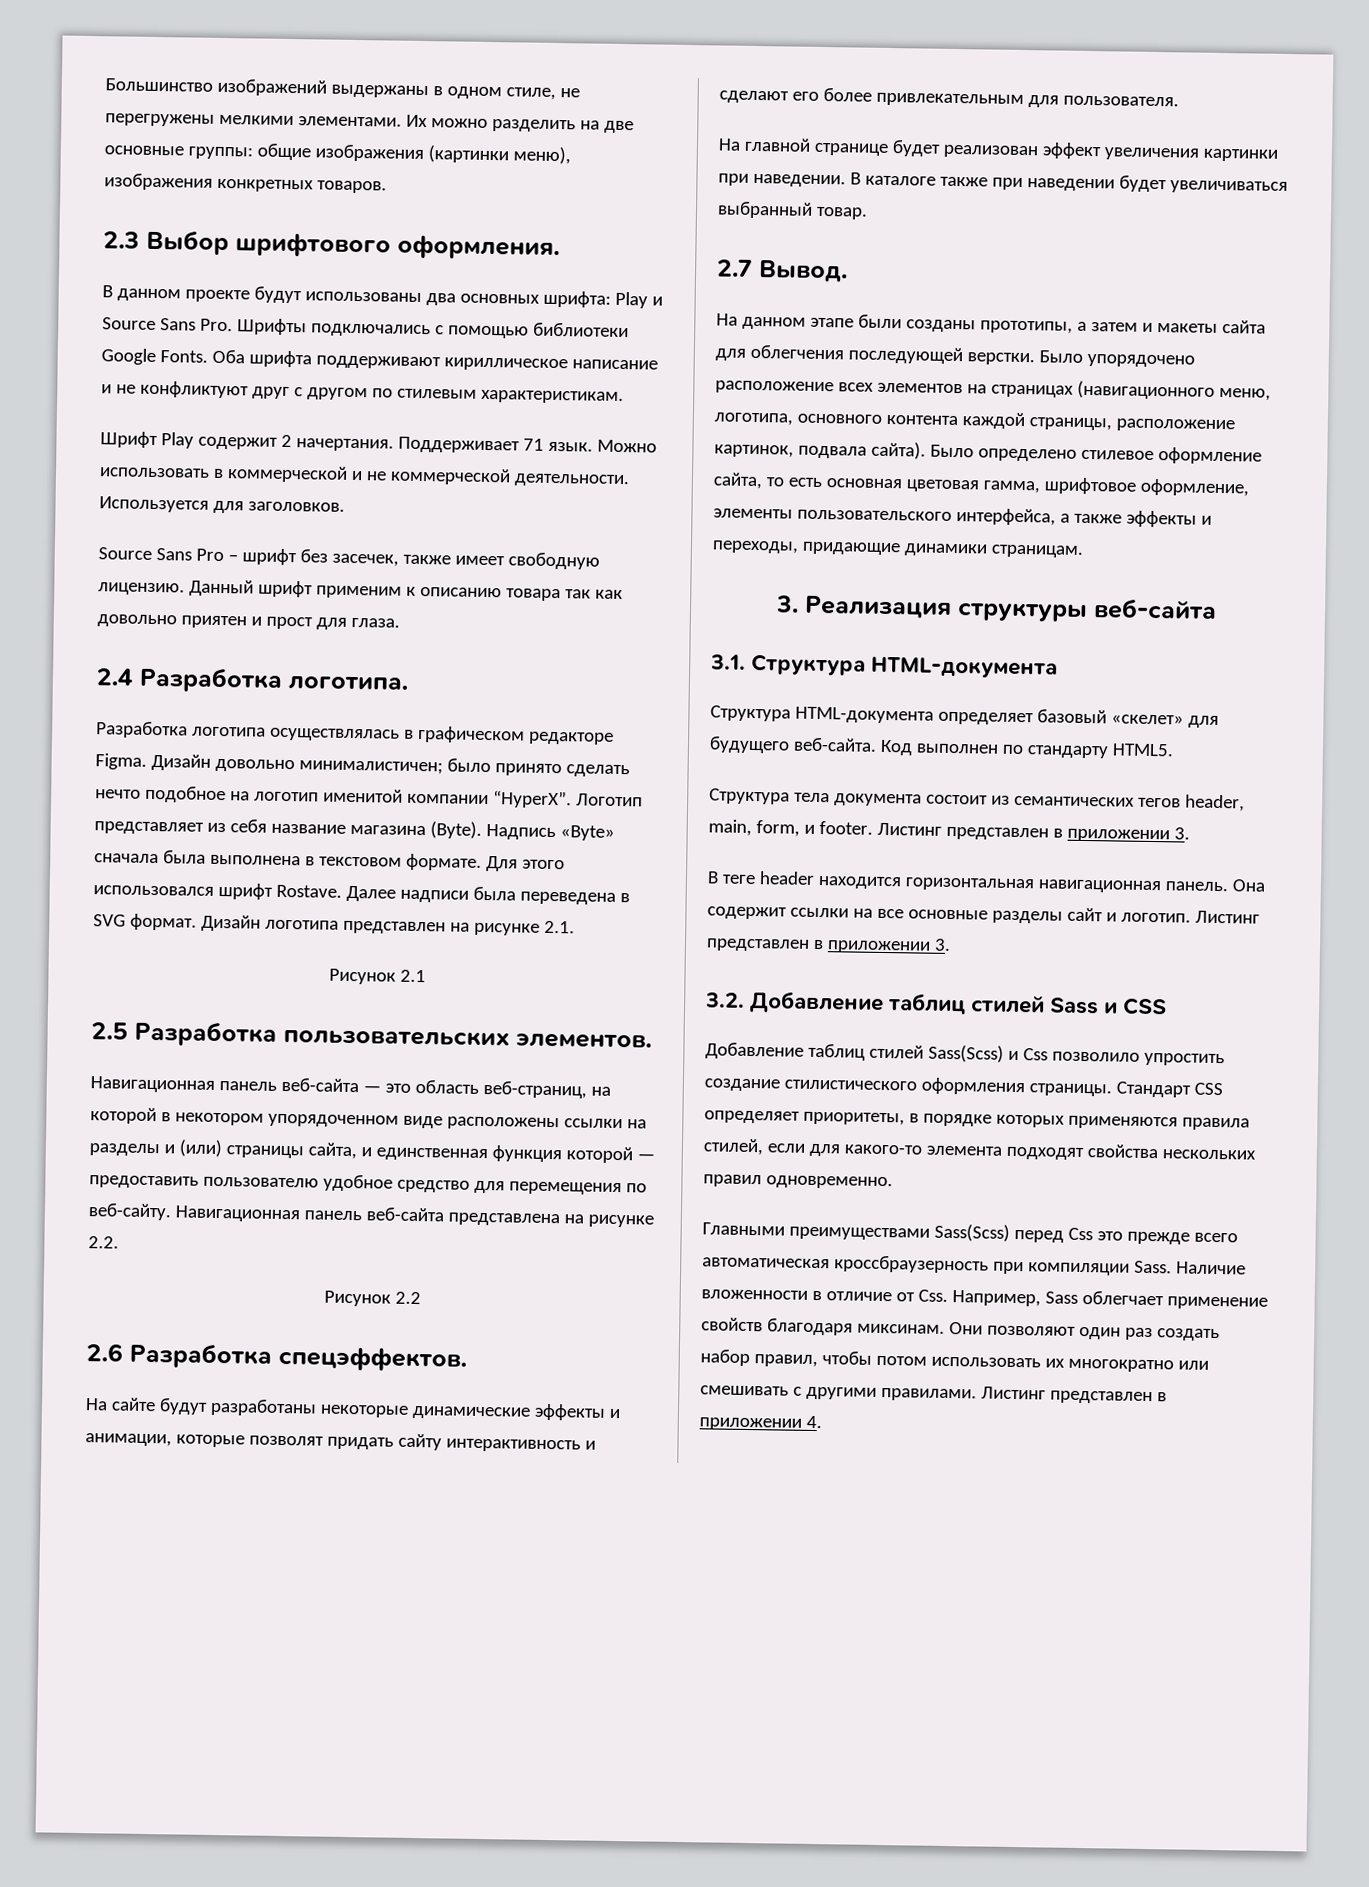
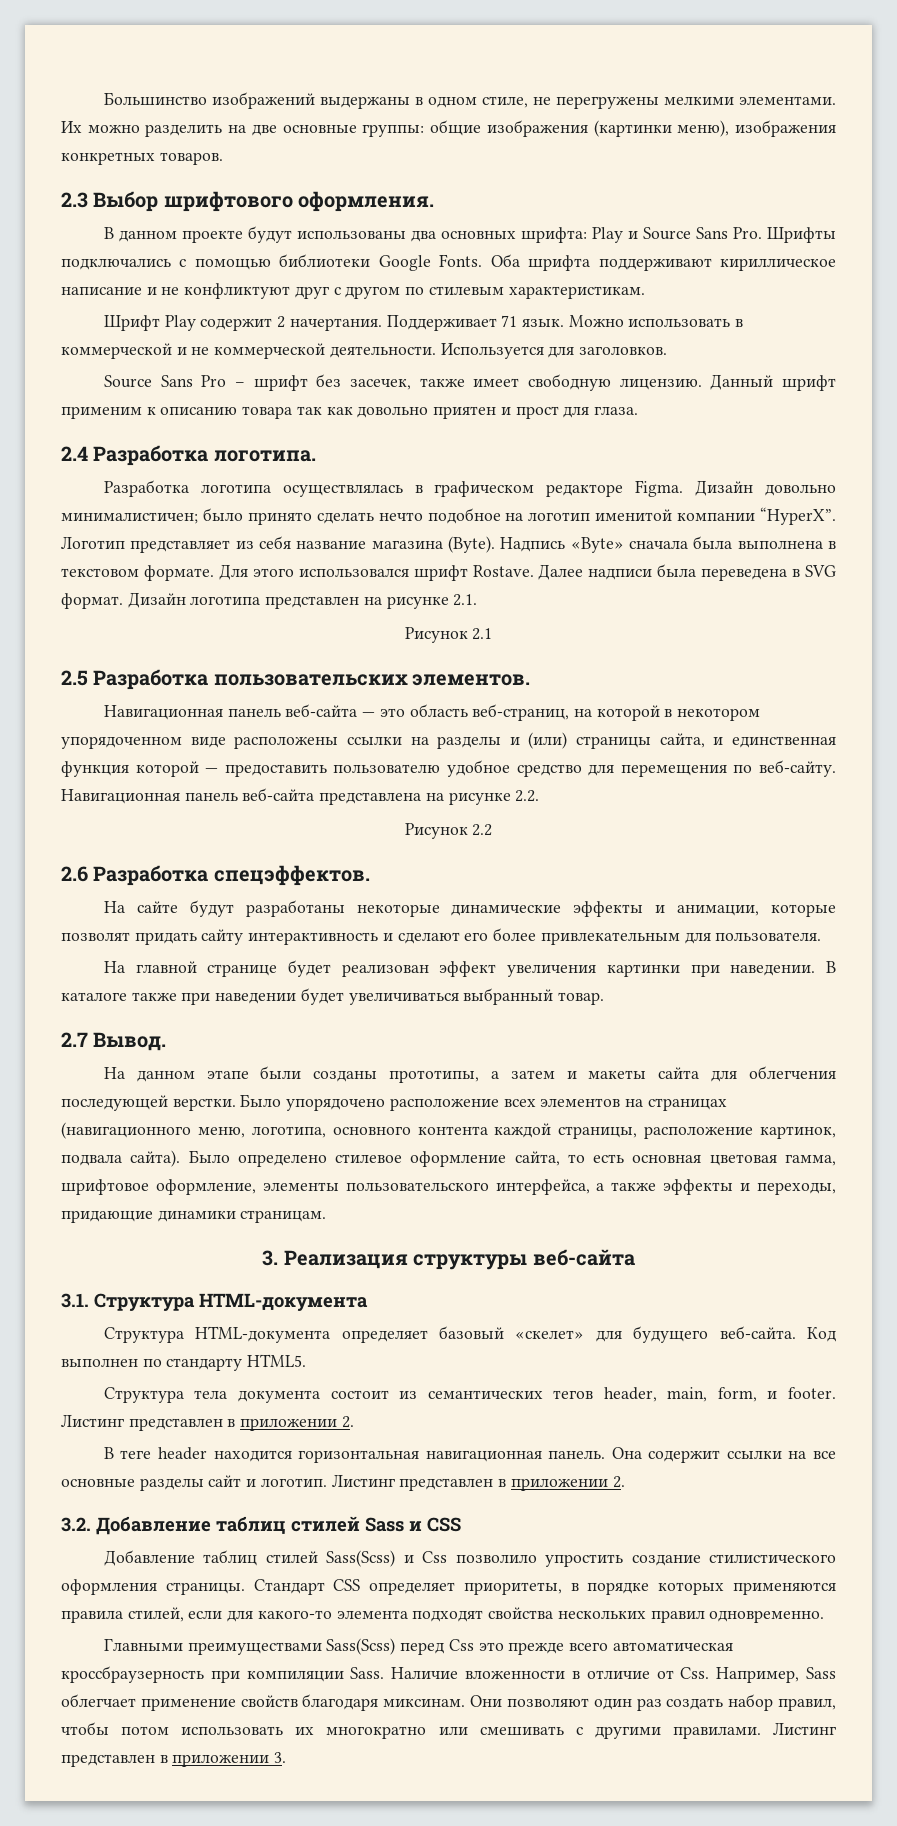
[1173,827,1190,840] 3. -> [341,1416,354,1428] 2.
[933,938,951,951] 3. -> [612,1476,625,1488] 2.
[805,1415,822,1429] 4. -> [274,1752,287,1763] 3.

